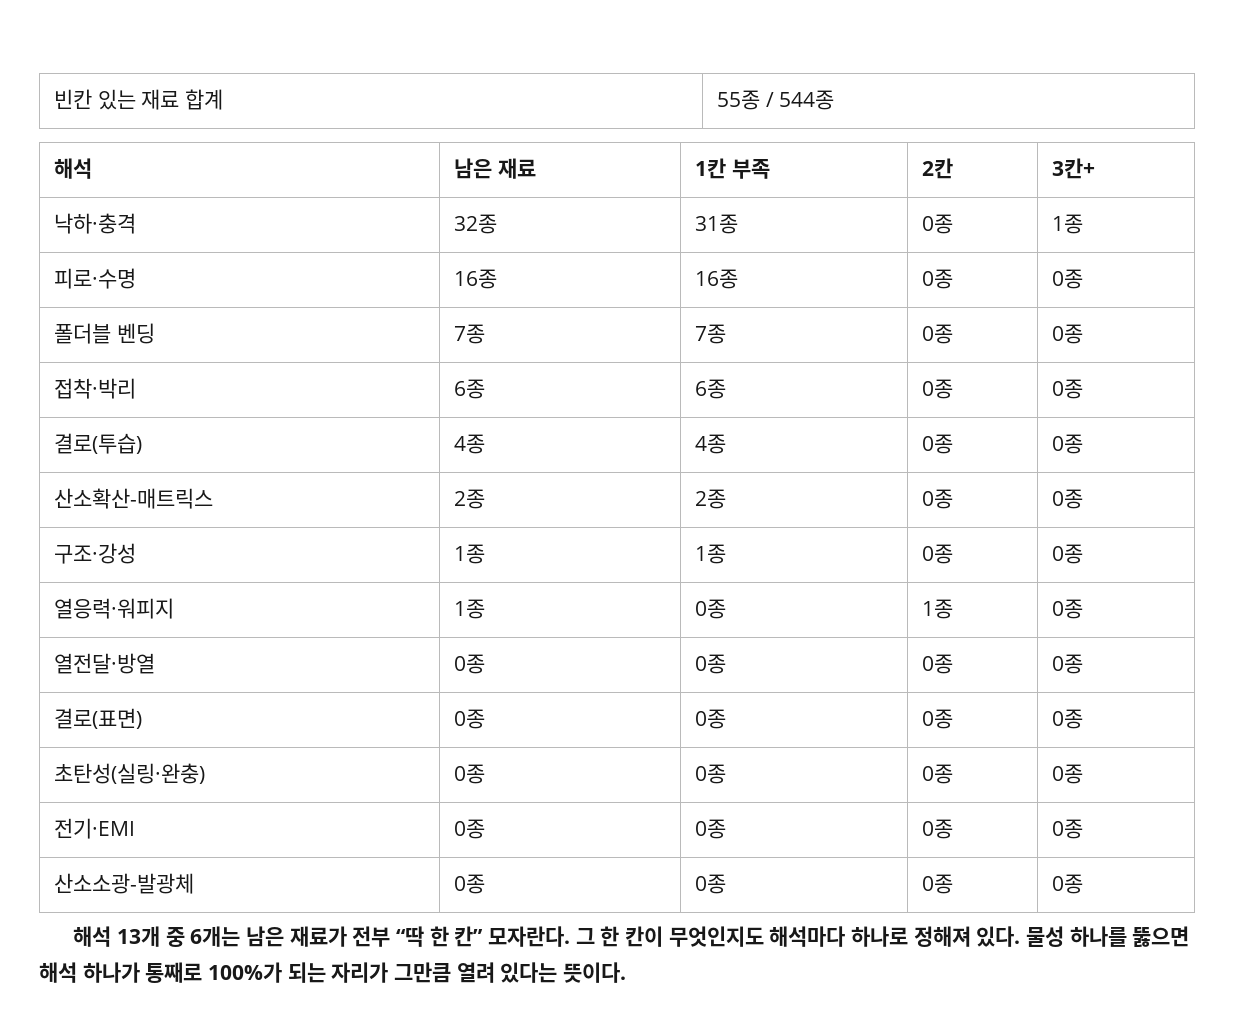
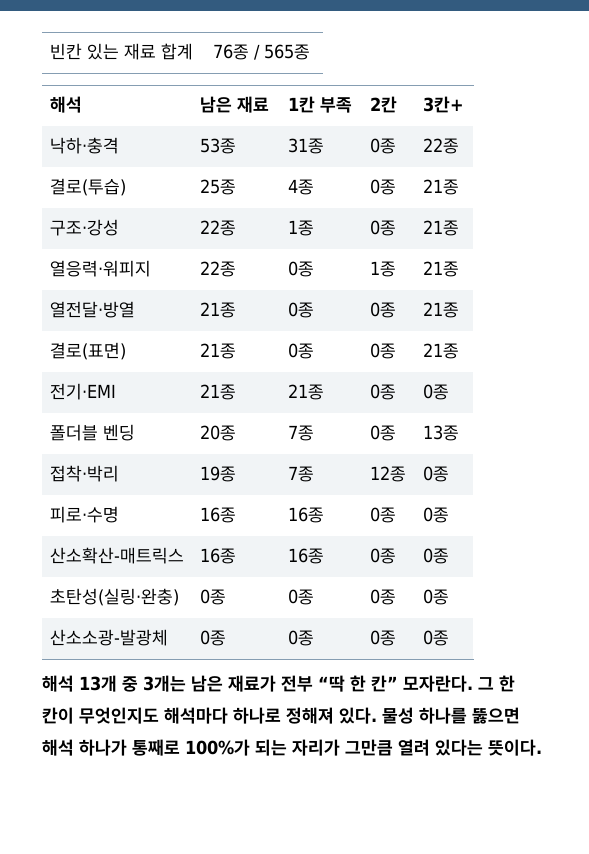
[716,90,835,110] 55종 / 544종 -> [212,44,310,60] 76종 / 565종
[453,214,497,234] 32종 -> [199,138,236,154] 53종
[1051,214,1083,234] 1종 -> [422,138,459,154] [49,178,126,196] [199,179,236,195] [287,179,314,195] [369,179,396,195] [422,179,459,195] [49,219,119,236] [199,220,236,236] [287,220,314,236] [369,220,396,236] [422,220,459,236] [49,260,151,277] [199,261,236,277] [287,261,314,277] [369,261,396,277] [422,261,459,277] [49,301,135,318] [199,302,236,318] [287,302,314,318] [369,302,396,318] [422,302,459,318] [49,342,126,360] [199,343,236,359] [287,343,314,359] [369,343,396,359] [422,343,459,359] [49,383,116,400] [199,384,236,400] [287,384,324,400] [369,384,396,400] [422,384,449,400] [49,424,135,441] [199,425,236,441] [287,425,314,441] [369,425,396,441] [422,425,459,441] [49,465,119,482] [199,466,236,482] [287,466,314,482] [369,466,406,482] [422,466,449,482] 22종 // 결로(투습) | 25종 | 4종 | 0종 | 21종 // 구조·강성 | 22종 | 1종 | 0종 | 21종 // 열응력·워피지 | 22종 | 0종 | 1종 | 21종 // 열전달·방열 | 21종 | 0종 | 0종 | 21종 // 결로(표면) | 21종 | 0종 | 0종 | 21종 // 전기·EMI | 21종 | 21종 | 0종 | 0종 // 폴더블 벤딩 | 20종 | 7종 | 0종 | 13종 // 접착·박리 | 19종 | 7종 | 12종 | 0종
[53,323,155,344] [453,324,485,344] [694,324,726,344] [921,324,953,344] [1051,324,1083,344] [53,378,136,399] [453,379,485,399] [694,379,726,399] [921,379,953,399] [1051,379,1083,399] [53,433,142,454] [453,434,485,454] [694,434,726,454] [921,434,953,454] [1051,434,1083,454] [53,488,213,509] [453,489,485,509] [694,489,726,509] [921,489,953,509] [1051,489,1083,509] [53,543,136,564] [453,544,485,564] [694,544,726,564] [921,544,953,564] [1051,544,1083,564] [53,598,174,619] [453,599,485,619] [694,599,726,619] [921,599,953,619] [1051,599,1083,619] [53,653,155,674] [453,654,485,674] [694,654,726,674] [921,654,953,674] [1051,654,1083,674] [53,708,142,729] [453,709,485,729] [694,709,726,729] 폴더블 벤딩 | 7종 | 7종 | 0종 | 0종 // 접착·박리 | 6종 | 6종 | 0종 | 0종 // 결로(투습) | 4종 | 4종 | 0종 | 0종 // 산소확산-매트릭스 | 2종 | 2종 | 0종 | 0종 // 구조·강성 | 1종 | 1종 | 0종 | 0종 // 열응력·워피지 | 1종 | 0종 | 1종 | 0종 // 열전달·방열 | 0종 | 0종 | 0종 | 0종 // 결로(표면) | 0종 | 0종 -> [49,547,184,564] [199,548,236,564] [287,548,324,564] 산소확산-매트릭스 | 16종 | 16종
[53,818,135,839] [453,819,485,839] [694,819,726,839] [921,819,953,839] [1051,819,1083,839] // 전기·EMI | 0종 | 0종 | 0종 | 0종 -> (449, 597) none
[190,926,241,947] 6개는 -> [143,675,186,692] 3개는

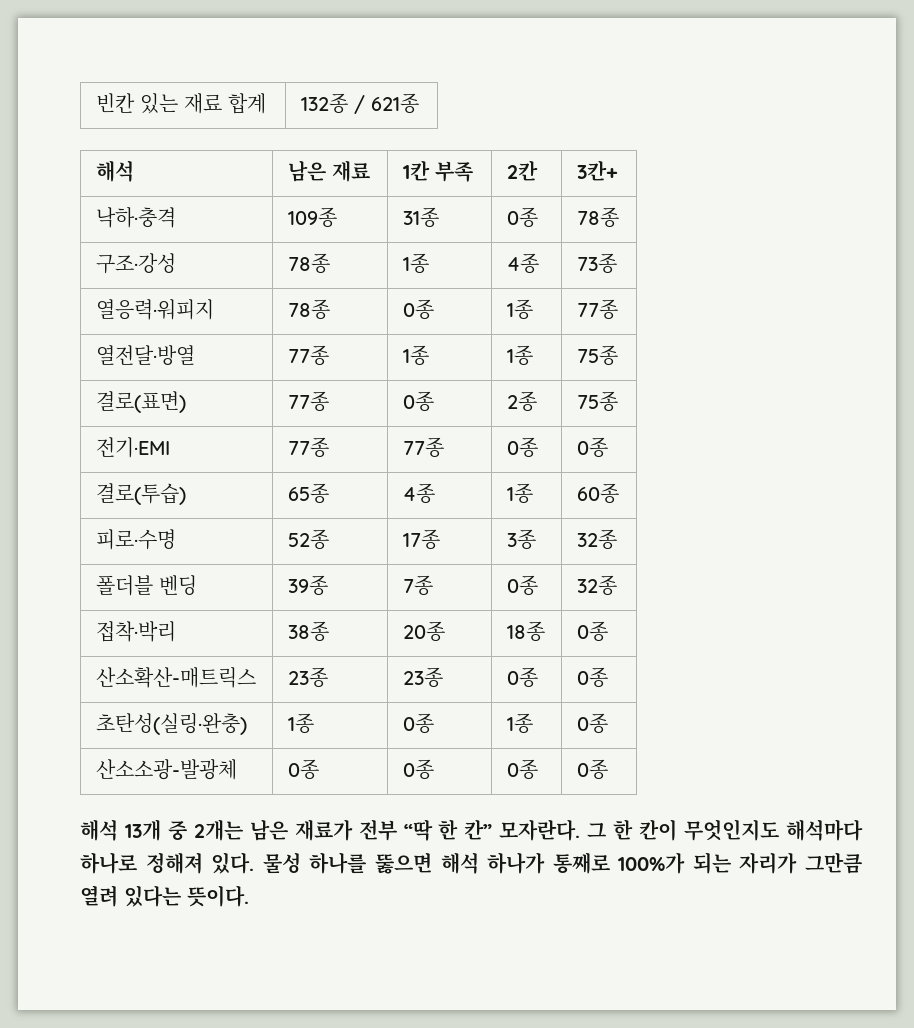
[212,44,310,60] 76종 / 565종 -> [300,93,419,114] 132종 / 621종
[199,138,236,154] 53종 -> [287,207,337,228] 109종
[422,138,459,154] [49,178,126,196] [199,179,236,195] [287,179,314,195] [369,179,396,195] [422,179,459,195] [49,219,119,236] [199,220,236,236] [287,220,314,236] [369,220,396,236] [422,220,459,236] 22종 // 결로(투습) | 25종 | 4종 | 0종 | 21종 // 구조·강성 | 22종 | 1종 | 0종 | 21종 -> [576,207,619,228] [95,253,176,274] [287,253,330,274] [402,253,429,274] [506,253,539,274] [576,253,617,274] 78종 // 구조·강성 | 78종 | 1종 | 4종 | 73종
[199,261,236,277] [287,261,314,277] [369,261,396,277] [422,261,459,277] 22종 | 0종 | 1종 | 21종 -> [287,299,330,320] [402,299,434,320] [506,299,533,320] [576,299,618,320] 78종 | 0종 | 1종 | 77종
[199,302,236,318] [287,302,314,318] [369,302,396,318] [422,302,459,318] [49,342,126,360] [199,343,236,359] [287,343,314,359] [369,343,396,359] [422,343,459,359] 21종 | 0종 | 0종 | 21종 // 결로(표면) | 21종 | 0종 | 0종 | 21종 -> [287,345,329,366] [402,345,429,366] [506,345,533,366] [576,345,618,366] [95,391,186,413] [287,391,329,412] [402,391,434,412] [506,391,537,412] [576,391,618,412] 77종 | 1종 | 1종 | 75종 // 결로(표면) | 77종 | 0종 | 2종 | 75종
[199,384,236,400] [287,384,324,400] [369,384,396,400] [422,384,449,400] 21종 | 21종 | 0종 | 0종 -> [287,437,329,458] [402,437,444,458] [506,437,538,458] [576,437,608,458] [95,483,186,505] [287,483,329,504] [402,483,435,504] [506,483,533,504] [576,483,619,504] [95,529,176,550] [287,529,329,550] [402,529,440,550] [506,529,536,550] [576,529,617,550] 77종 | 77종 | 0종 | 0종 // 결로(투습) | 65종 | 4종 | 1종 | 60종 // 피로·수명 | 52종 | 17종 | 3종 | 32종
[199,425,236,441] 20종 -> [287,575,328,596] 39종
[422,425,459,441] 13종 -> [576,575,617,596] 32종
[199,466,236,482] [287,466,314,482] [369,466,406,482] [422,466,449,482] [49,506,119,523] [199,507,236,523] [287,507,324,523] [369,507,396,523] 19종 | 7종 | 12종 | 0종 // 피로·수명 | 16종 | 16종 | 0종 -> [287,621,329,642] [402,621,445,642] [506,621,545,642] 38종 | 20종 | 18종
[199,548,236,564] [287,548,324,564] 16종 | 16종 -> [287,667,328,688] [402,667,443,688] 23종 | 23종
[199,589,226,605] [287,589,314,605] [369,589,396,605] 0종 | 0종 | 0종 -> [287,713,314,734] [402,713,434,734] [506,713,533,734] 1종 | 0종 | 1종
[143,675,186,692] 3개는 -> [193,819,243,841] 2개는

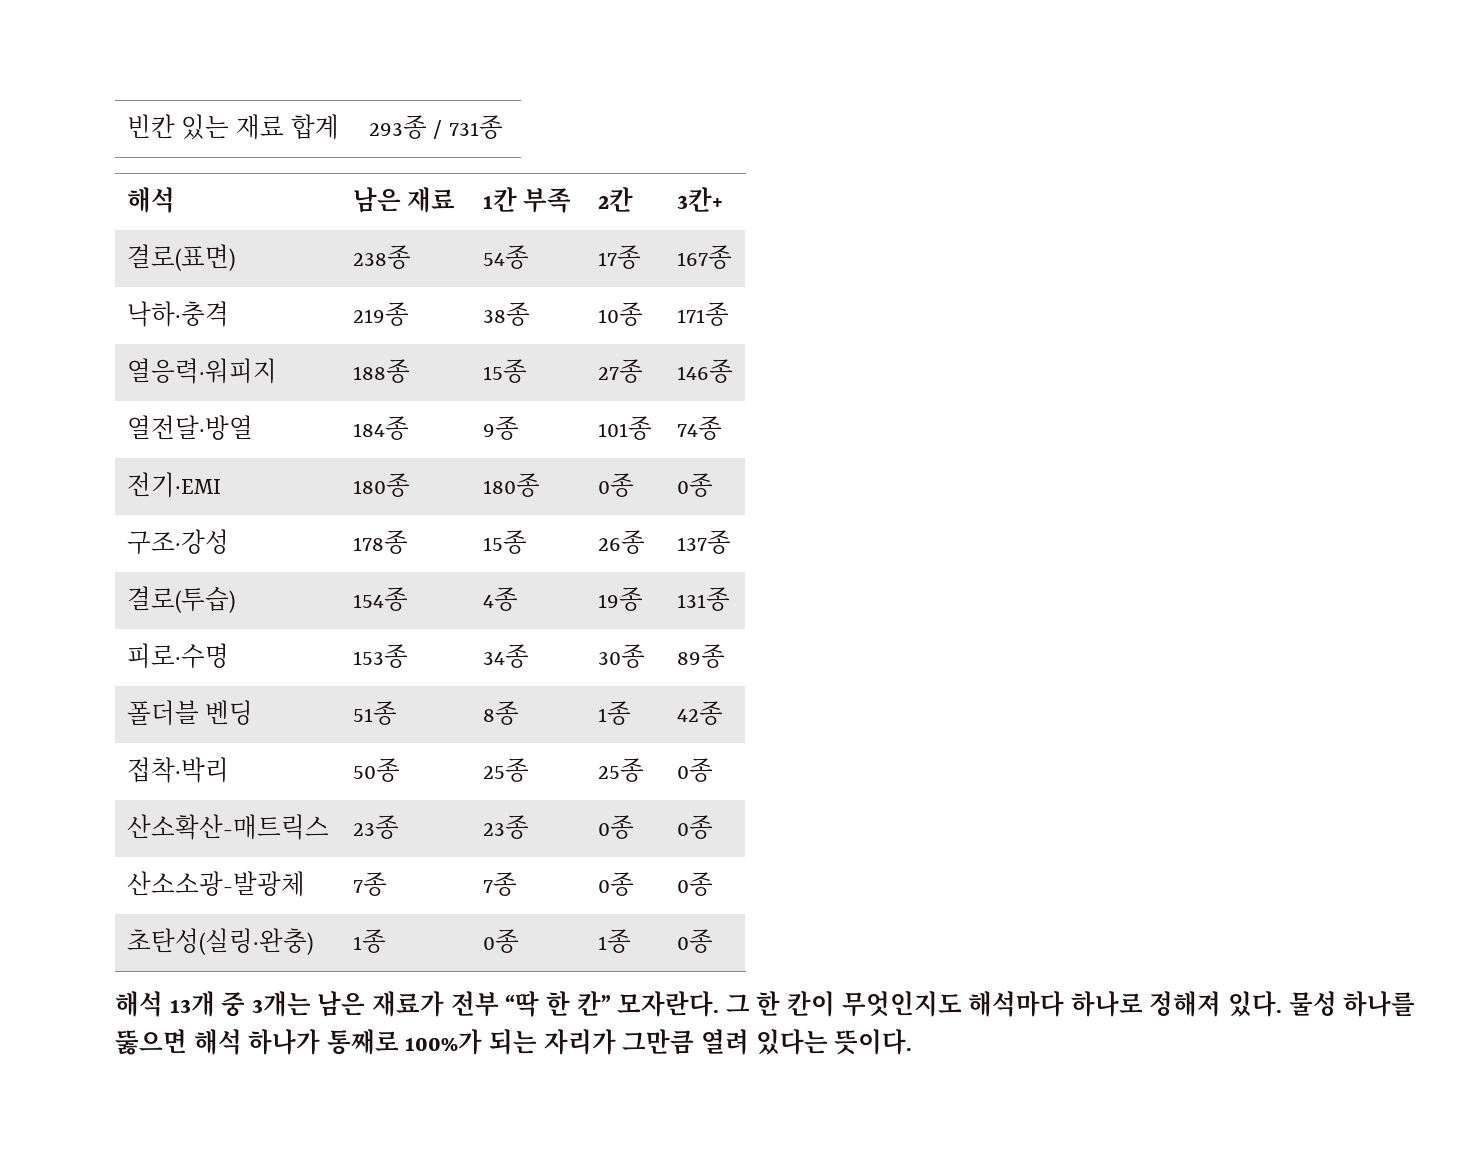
[300,93,419,114] 132종 / 621종 -> [368,115,504,139] 293종 / 731종
[95,207,176,228] [287,207,337,228] [402,207,439,228] [506,207,538,228] [576,207,619,228] [95,253,176,274] [287,253,330,274] [402,253,429,274] [506,253,539,274] [576,253,617,274] [95,299,214,320] [287,299,330,320] [402,299,434,320] [506,299,533,320] [576,299,618,320] [95,345,195,365] [287,345,329,366] [402,345,429,366] [506,345,533,366] [576,345,618,366] [95,391,186,413] [287,391,329,412] [402,391,434,412] [506,391,537,412] [576,391,618,412] 낙하·충격 | 109종 | 31종 | 0종 | 78종 // 구조·강성 | 78종 | 1종 | 4종 | 73종 // 열응력·워피지 | 78종 | 0종 | 1종 | 77종 // 열전달·방열 | 77종 | 1종 | 1종 | 75종 // 결로(표면) | 77종 | 0종 | 2종 | 75종 -> [126,244,235,272] [352,245,411,269] [482,245,529,269] [597,245,641,269] [676,245,732,269] [126,301,229,327] [352,302,409,326] [482,302,530,326] [597,302,643,326] [676,302,729,326] [126,358,277,384] [352,359,410,383] [482,359,527,383] [597,359,643,383] [676,359,733,383] [126,415,253,440] [352,416,409,440] [482,416,519,440] [597,416,652,440] [676,416,722,440] 결로(표면) | 238종 | 54종 | 17종 | 167종 // 낙하·충격 | 219종 | 38종 | 10종 | 171종 // 열응력·워피지 | 188종 | 15종 | 27종 | 146종 // 열전달·방열 | 184종 | 9종 | 101종 | 74종
[287,437,329,458] [402,437,444,458] [506,437,538,458] [576,437,608,458] 77종 | 77종 | 0종 | 0종 -> [352,473,410,497] [482,473,540,497] [597,473,634,497] [676,473,713,497] [126,529,229,555] [352,530,408,554] [482,530,527,554] [597,530,645,554] [676,530,731,554] 180종 | 180종 | 0종 | 0종 // 구조·강성 | 178종 | 15종 | 26종 | 137종
[287,483,329,504] [402,483,435,504] [506,483,533,504] [576,483,619,504] 65종 | 4종 | 1종 | 60종 -> [352,587,408,611] [482,587,518,611] [597,587,643,611] [676,587,730,611] 154종 | 4종 | 19종 | 131종
[287,529,329,550] [402,529,440,550] [506,529,536,550] [576,529,617,550] [95,575,197,596] [287,575,328,596] [402,575,433,596] [506,575,538,596] [576,575,617,596] [95,621,176,642] [287,621,329,642] [402,621,445,642] [506,621,545,642] 52종 | 17종 | 3종 | 32종 // 폴더블 벤딩 | 39종 | 7종 | 0종 | 32종 // 접착·박리 | 38종 | 20종 | 18종 -> [352,644,408,668] [482,644,529,668] [597,644,645,668] [676,644,725,668] [126,700,254,726] [352,701,397,725] [482,701,519,725] [597,701,631,725] [676,701,723,725] [126,757,229,783] [352,758,400,782] [482,758,529,782] [597,758,644,782] 153종 | 34종 | 30종 | 89종 // 폴더블 벤딩 | 51종 | 8종 | 1종 | 42종 // 접착·박리 | 50종 | 25종 | 25종
(608, 677) none -> [126,871,305,897] [352,872,387,896] [482,872,517,896] [597,872,634,896] [676,872,713,896] // 산소소광-발광체 | 7종 | 7종 | 0종 | 0종
[95,759,237,780] [287,759,319,780] [402,759,434,780] [506,759,538,780] [576,759,608,780] // 산소소광-발광체 | 0종 | 0종 | 0종 | 0종 -> (713, 941) none
[193,819,243,841] 2개는 -> [251,991,311,1017] 3개는

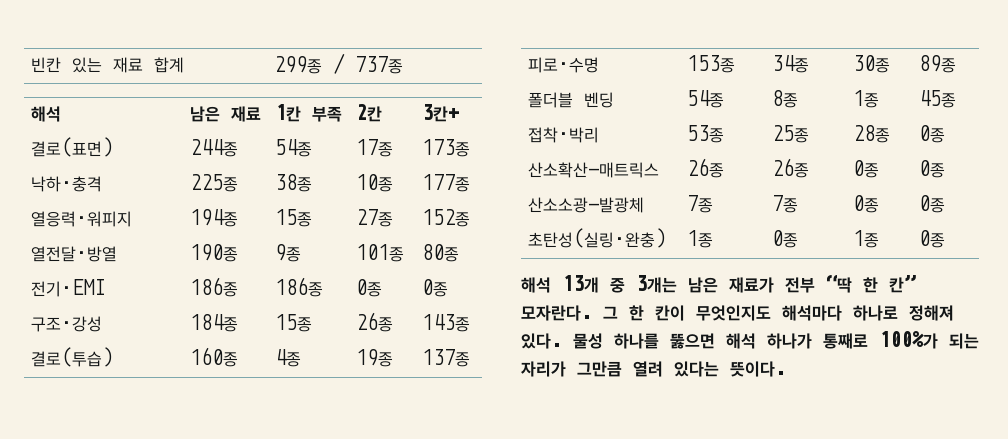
[368,115,504,139] 293종 / 731종 -> [274,53,404,74] 299종 / 737종
[352,245,411,269] 238종 -> [190,139,239,157] 244종
[676,245,732,269] 167종 -> [422,139,471,157] 173종
[352,302,409,326] 219종 -> [190,174,239,192] 225종
[676,302,729,326] 171종 -> [422,174,471,192] 177종
[352,359,410,383] 188종 -> [190,209,239,227] 194종
[676,359,733,383] 146종 -> [422,209,471,227] 152종
[352,416,409,440] 184종 -> [190,244,239,262] 190종
[676,416,722,440] 74종 -> [422,244,460,262] 80종
[352,473,410,497] [482,473,540,497] 180종 | 180종 -> [190,277,239,297] [275,277,324,297] 186종 | 186종
[352,530,408,554] 178종 -> [190,314,239,332] 184종
[676,530,731,554] 137종 -> [422,314,471,332] 143종
[352,587,408,611] 154종 -> [190,347,239,367] 160종
[676,587,730,611] 131종 -> [422,349,471,367] 137종
[352,701,397,725] 51종 -> [687,90,725,108] 54종
[676,701,723,725] 42종 -> [919,90,957,108] 45종
[352,758,400,782] [482,758,529,782] [597,758,644,782] 50종 | 25종 | 25종 -> [687,125,725,143] [772,125,810,143] [853,125,891,143] 53종 | 25종 | 28종
[352,815,399,839] [482,815,529,839] 23종 | 23종 -> [687,158,725,178] [772,158,810,178] 26종 | 26종

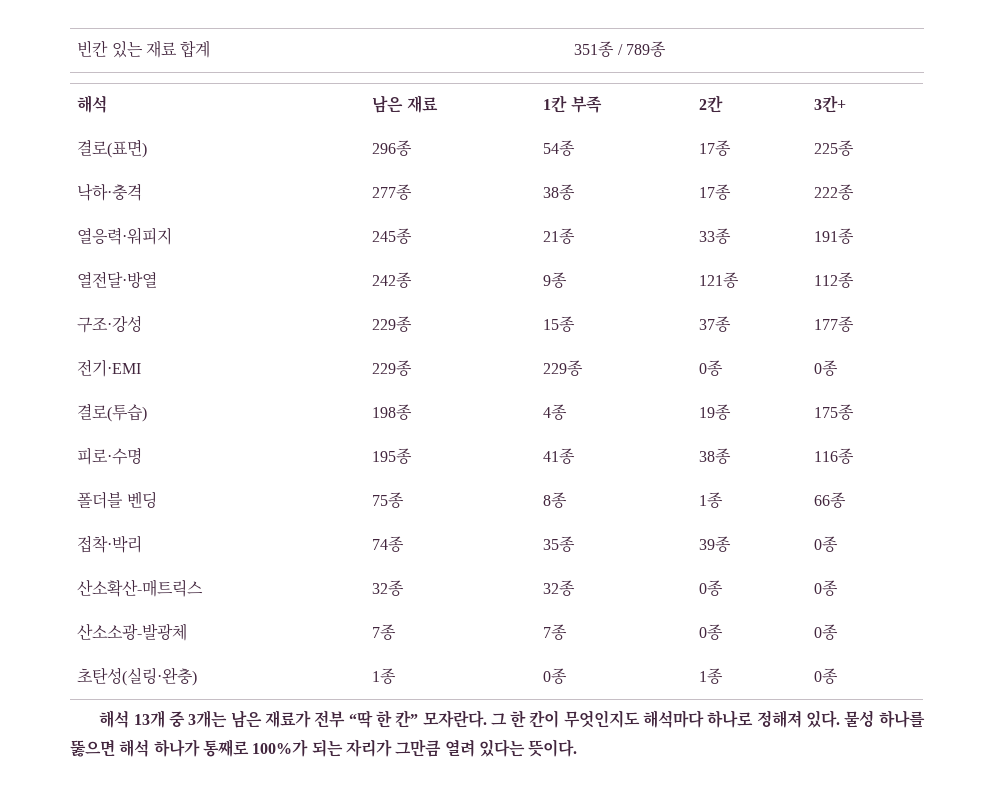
[274,53,404,74] 299종 / 737종 -> [574,41,667,57] 351종 / 789종
[190,139,239,157] 244종 -> [372,140,413,156] 296종
[422,139,471,157] 173종 -> [814,140,855,156] 225종
[190,174,239,192] [275,174,313,192] [356,174,394,192] [422,174,471,192] [31,211,133,227] [190,209,239,227] [275,209,313,227] [356,209,394,227] [422,209,471,227] [31,246,118,262] [190,244,239,262] [275,244,302,262] [356,244,405,262] [422,244,460,262] 225종 | 38종 | 10종 | 177종 // 열응력·워피지 | 194종 | 15종 | 27종 | 152종 // 열전달·방열 | 190종 | 9종 | 101종 | 80종 -> [372,184,413,200] [543,184,576,200] [699,184,732,200] [814,184,855,200] [77,227,173,245] [372,228,413,244] [543,228,576,244] [699,228,732,244] [814,228,855,244] [77,271,158,288] [372,272,413,288] [543,272,568,288] [699,272,740,288] [814,272,855,288] [77,315,143,333] [372,316,413,332] [543,316,576,332] [699,316,732,332] [814,316,855,332] 277종 | 38종 | 17종 | 222종 // 열응력·워피지 | 245종 | 21종 | 33종 | 191종 // 열전달·방열 | 242종 | 9종 | 121종 | 112종 // 구조·강성 | 229종 | 15종 | 37종 | 177종
[190,277,239,297] [275,277,324,297] [356,279,383,297] [422,279,449,297] [31,316,103,332] [190,314,239,332] [275,314,313,332] [356,312,394,332] [422,314,471,332] 186종 | 186종 | 0종 | 0종 // 구조·강성 | 184종 | 15종 | 26종 | 143종 -> [372,360,413,376] [543,360,584,376] [699,360,724,376] [814,360,839,376] 229종 | 229종 | 0종 | 0종
[190,347,239,367] 160종 -> [372,404,413,420] 198종
[422,349,471,367] 137종 -> [814,404,855,420] 175종
[687,55,736,73] [772,55,810,73] [853,55,891,73] [919,55,957,73] 153종 | 34종 | 30종 | 89종 -> [372,448,413,464] [543,448,576,464] [699,448,732,464] [814,448,855,464] 195종 | 41종 | 38종 | 116종
[687,90,725,108] 54종 -> [372,492,405,508] 75종
[919,90,957,108] 45종 -> [814,492,847,508] 66종
[687,125,725,143] [772,125,810,143] [853,125,891,143] 53종 | 25종 | 28종 -> [372,536,405,552] [543,536,576,552] [699,536,732,552] 74종 | 35종 | 39종
[687,158,725,178] [772,158,810,178] 26종 | 26종 -> [372,580,405,596] [543,580,576,596] 32종 | 32종

